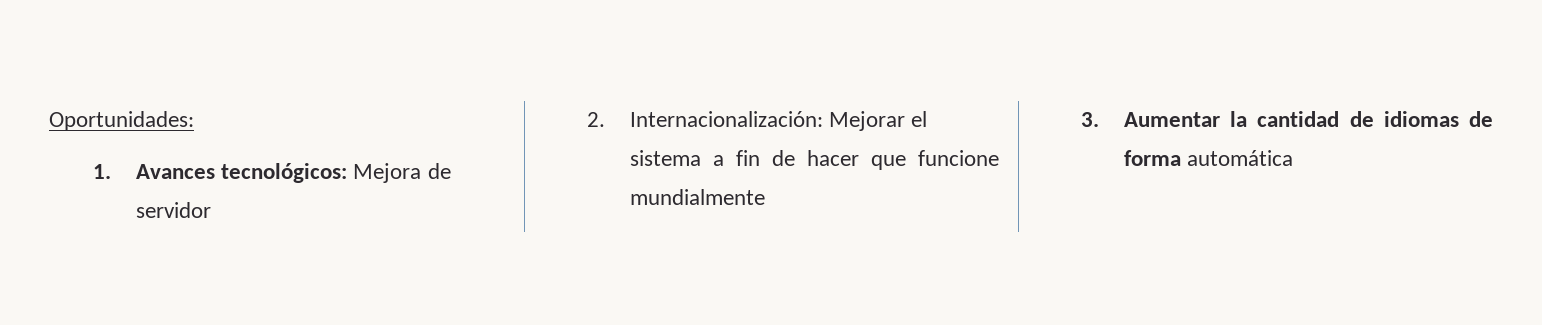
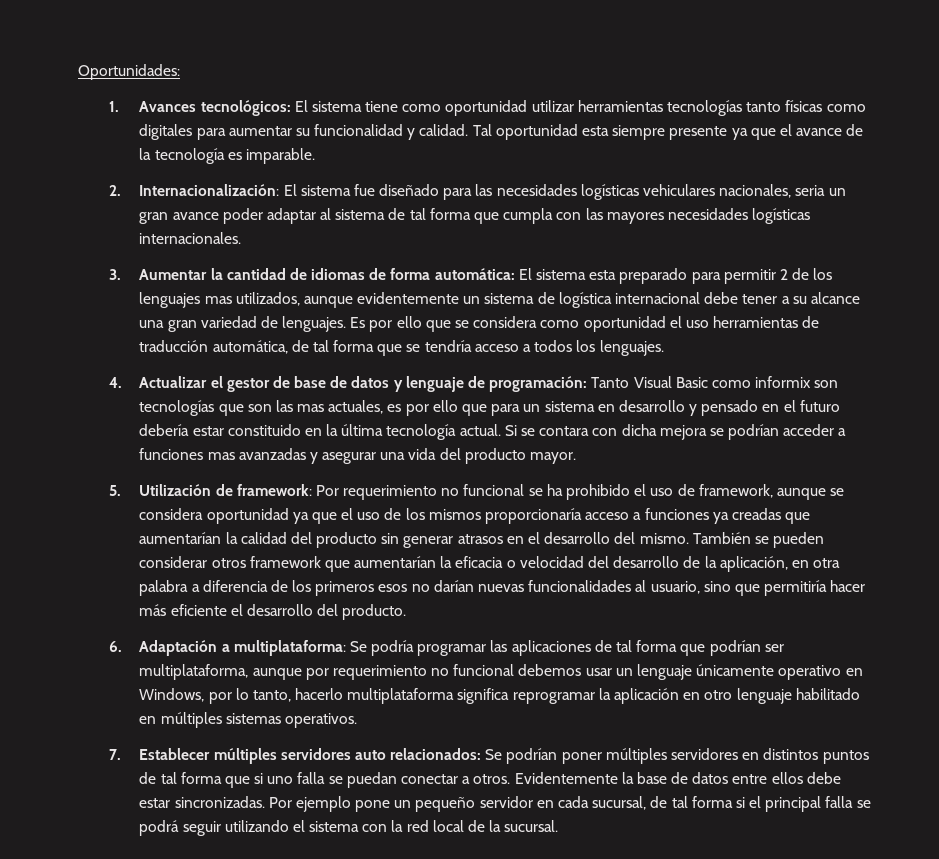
[353,163,451,183] [136,202,212,218] [586,111,928,131] [630,150,999,170] [630,189,766,205] Mejora de servidor // 2. Internacionalización: Mejorar el sistema a fin de hacer que funcione mundialmente -> [294,100,866,116] [139,124,864,140] [139,148,315,164] [108,184,846,200] [139,208,811,224] [139,232,242,244] El sistema tiene como oportunidad utilizar herramientas tecnologías tanto físicas como digitales para aumentar su funcionalidad y calidad. Tal oportunidad esta siempre presente ya que el avance de la tecnología es imparable. // 2. Internacionalización: El sistema fue diseñado para las necesidades logísticas vehiculares nacionales, seria un gran avance poder adaptar al sistema de tal forma que cumpla con las mayores necesidades logísticas internacionales.
[1187,150,1294,166] automática -> [434,268,833,284] [139,292,860,308] [139,316,820,332] [139,340,664,356] [108,376,839,392] [139,400,840,416] [139,424,847,440] [139,448,577,464] [108,484,845,500] [139,508,811,524] [139,532,825,548] [139,556,841,572] [139,580,866,596] [139,604,407,620] [108,640,784,656] [139,664,863,680] [139,688,860,704] [139,712,357,728] [108,748,869,764] [139,772,841,788] [139,796,871,812] [139,820,559,836] automática: El sistema esta preparado para permitir 2 de los lenguajes mas utilizados, aunque evidentemente un sistema de logística internacional debe tener a su alcance una gran variedad de lenguajes. Es por ello que se considera como oportunidad el uso herramientas de traducción automática, de tal forma que se tendría acceso a todos los lenguajes. // 4. Actualizar el gestor de base de datos y lenguaje de programación: Tanto Visual Basic como informix son tecnologías que son las mas actuales, es por ello que para un sistema en desarrollo y pensado en el futuro debería estar constituido en la última tecnología actual. Si se contara con dicha mejora se podrían acceder a funciones mas avanzadas y asegurar una vida del producto mayor. // 5. Utilización de framework: Por requerimiento no funcional se ha prohibido el uso de framework, aunque se considera oportunidad ya que el uso de los mismos proporcionaría acceso a funciones ya creadas que aumentarían la calidad del producto sin generar atrasos en el desarrollo del mismo. También se pueden considerar otros framework que aumentarían la eficacia o velocidad del desarrollo de la aplicación, en otra palabra a diferencia de los primeros esos no darían nuevas funcionalidades al usuario, sino que permitiría hacer más eficiente el desarrollo del producto. // 6. Adaptación a multiplataforma: Se podría programar las aplicaciones de tal forma que podrían ser multiplataforma, aunque por requerimiento no funcional debemos usar un lenguaje únicamente operativo en Windows, por lo tanto, hacerlo multiplataforma significa reprogramar la aplicación en otro lenguaje habilitado en múltiples sistemas operativos. // 7. Establecer múltiples servidores auto relacionados: Se podrían poner múltiples servidores en distintos puntos de tal forma que si uno falla se puedan conectar a otros. Evidentemente la base de datos entre ellos debe estar sincronizadas. Por ejemplo pone un pequeño servidor en cada sucursal, de tal forma si el principal falla se podrá seguir utilizando el sistema con la red local de la sucursal.

